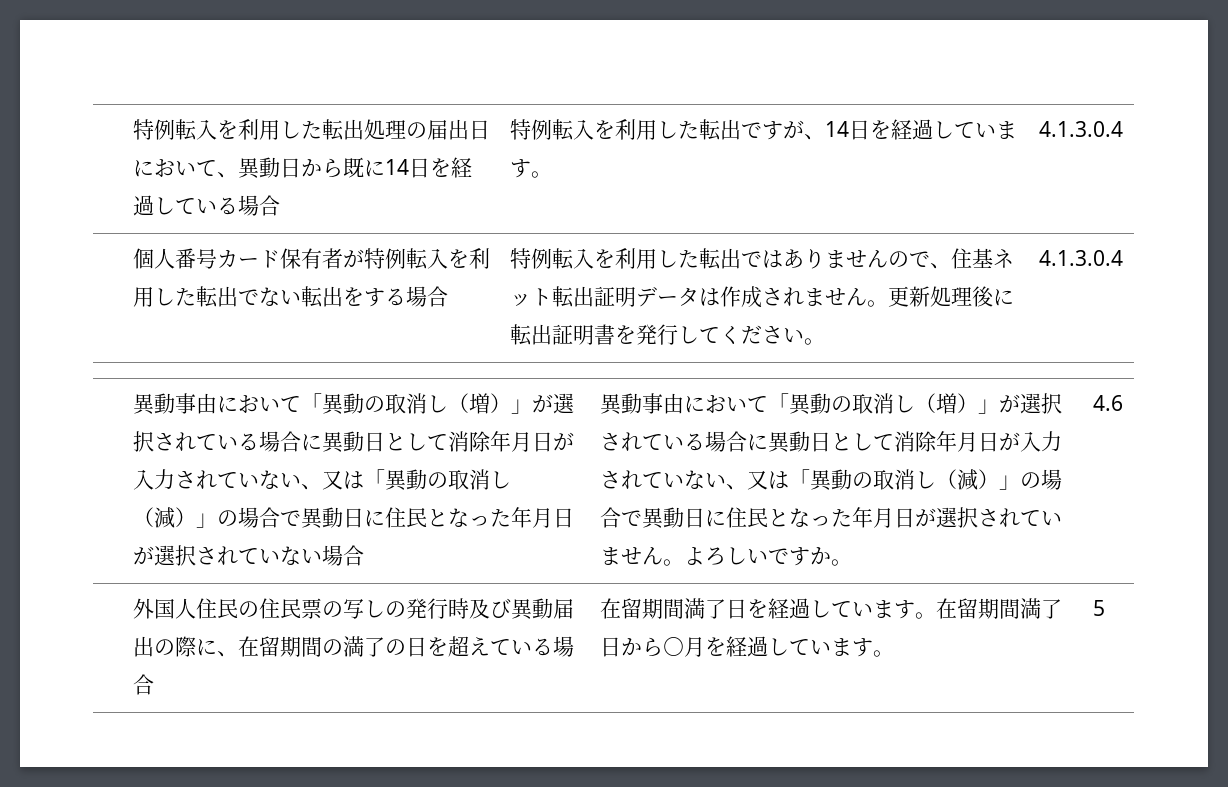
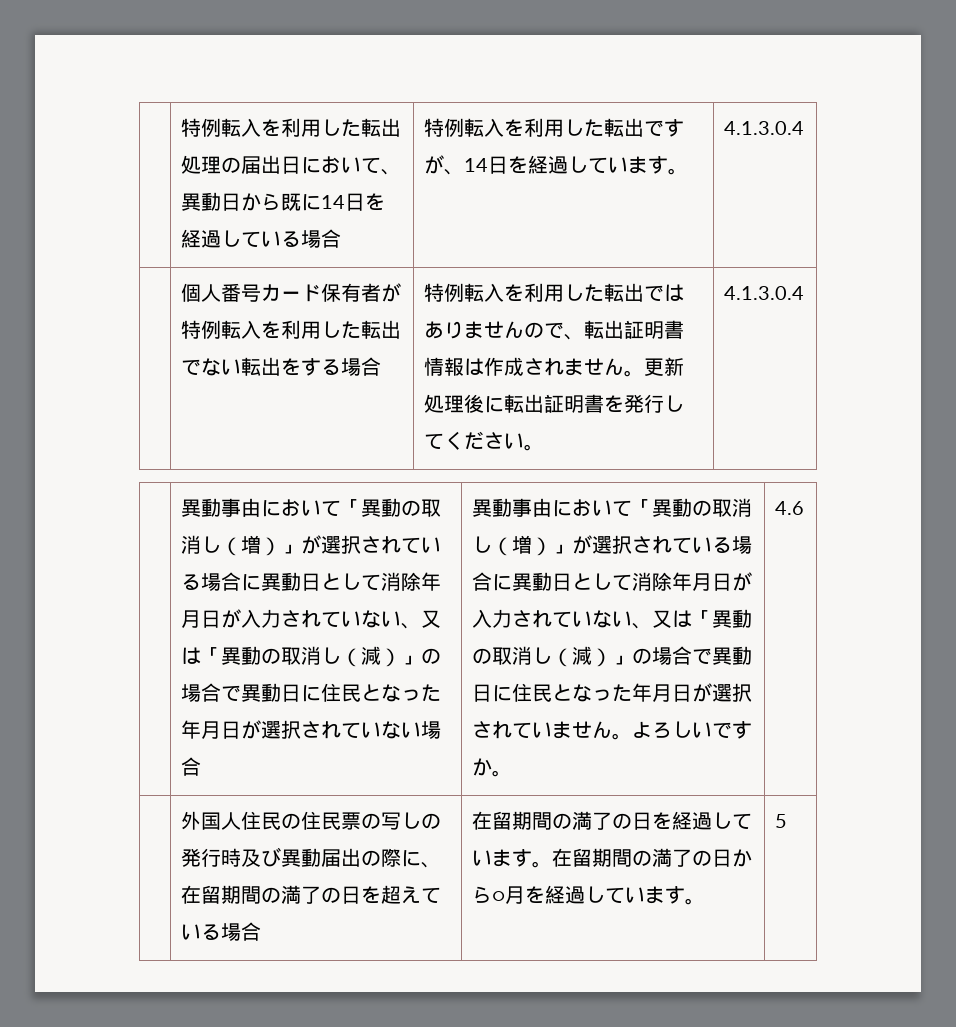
[950,248,1014,269] [509,286,699,308] 住基ネット転出証明データ -> [583,320,684,339] [423,357,464,376] 転出証明書情報
[683,598,726,619] 満了 -> [551,811,632,830] の満了の
[1019,598,1062,619] 満了 -> [631,848,712,867] の満了の

